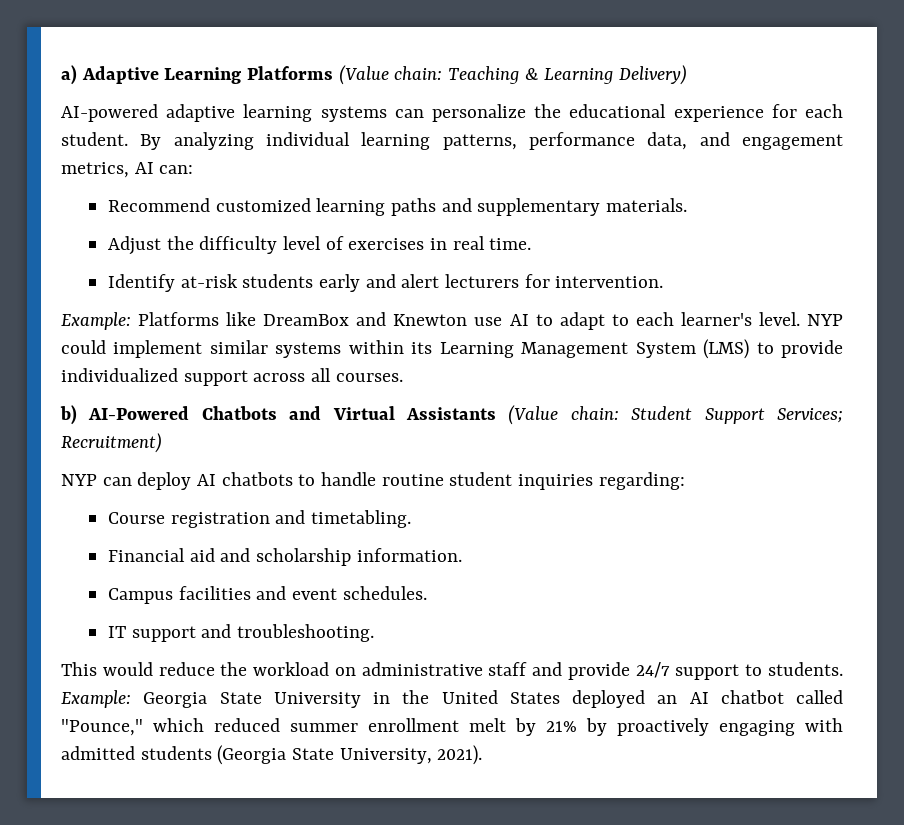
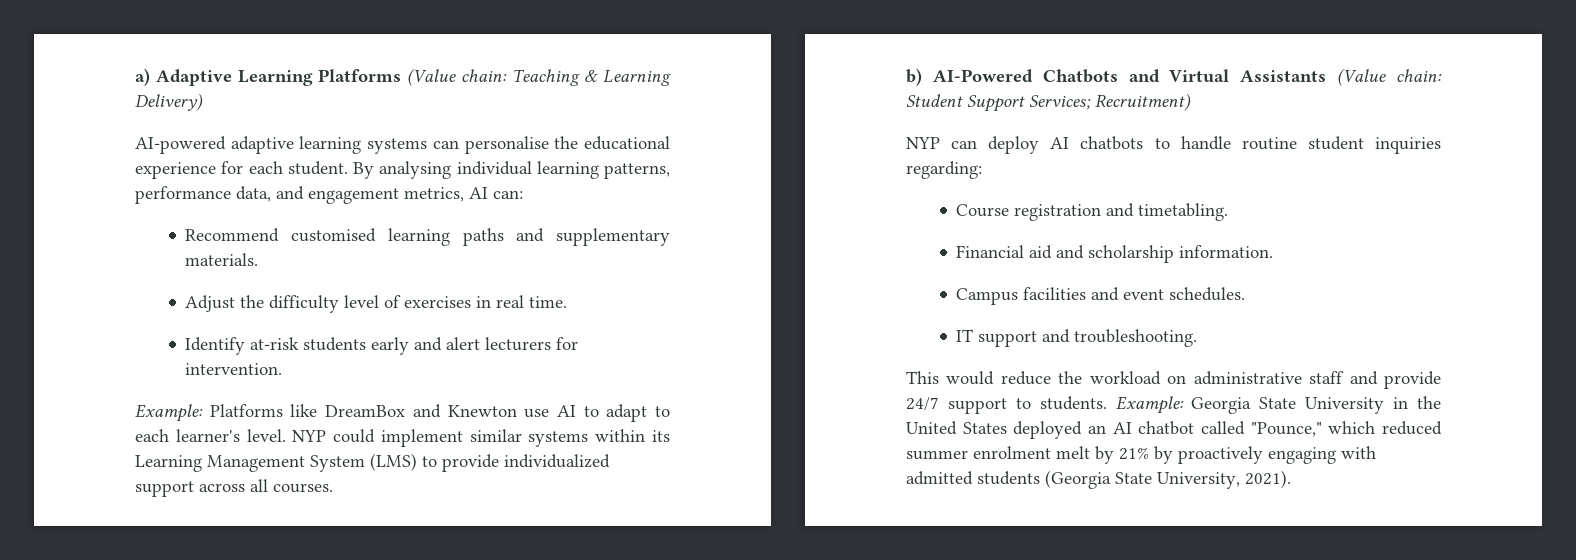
[431,104,526,122] personalize -> [464,136,549,154] personalise
[173,132,254,150] analyzing -> [379,161,452,179] analysing
[215,198,311,212] customized -> [291,228,377,242] customised
[368,718,459,732] enrollment -> [973,446,1051,459] enrolment

